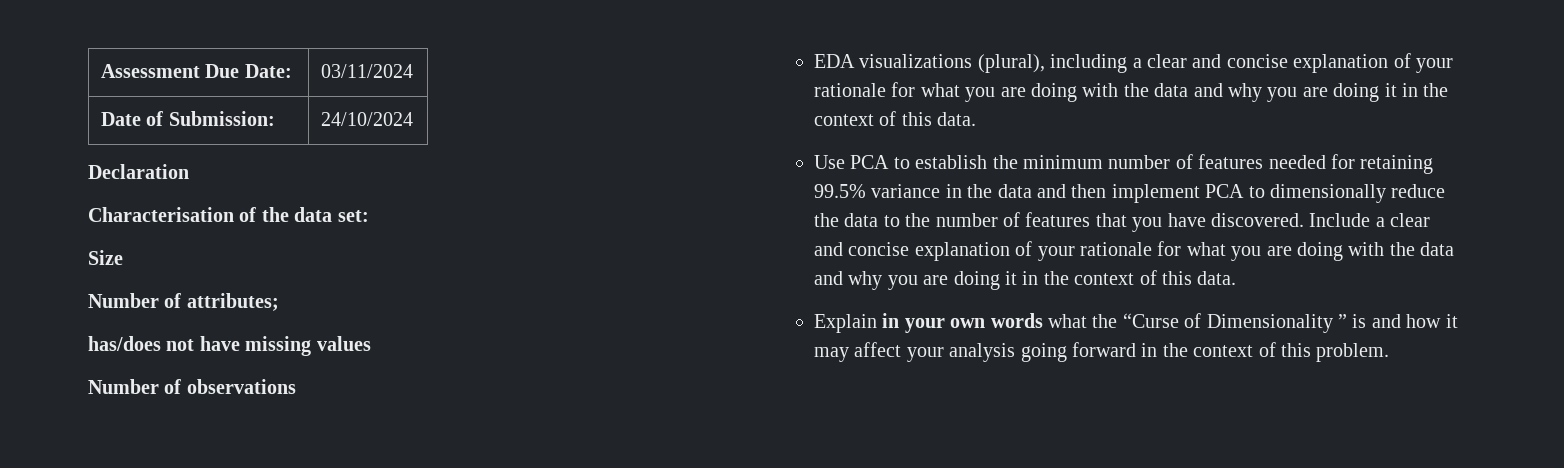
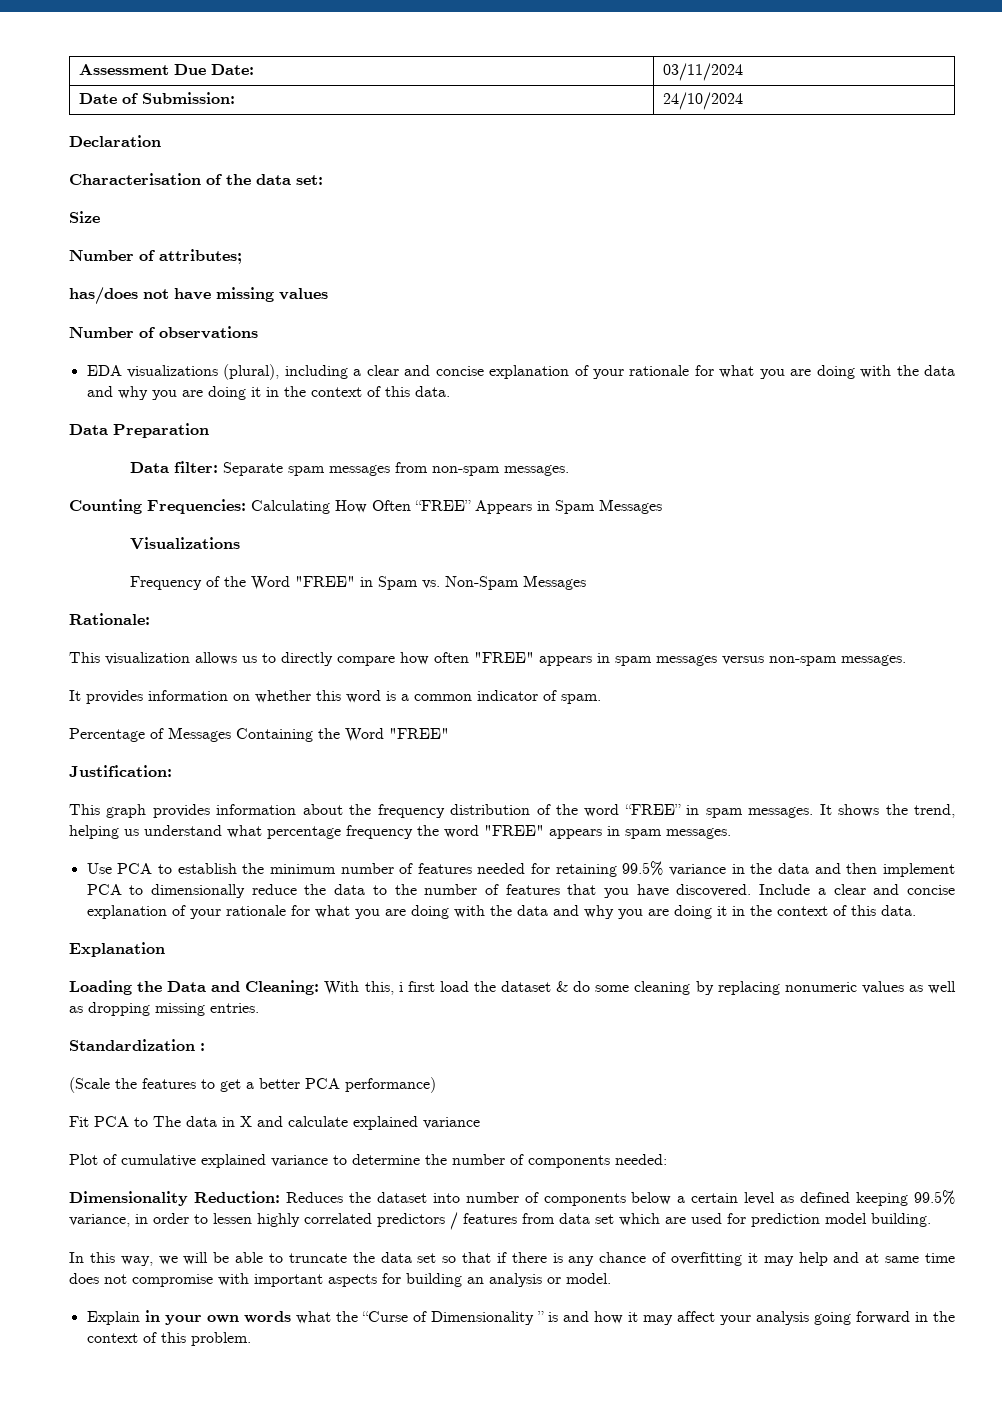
(977, 119) none -> [69,423,209,438] [130,461,570,476] [69,499,662,514] [130,537,241,550] [130,575,587,590] [69,613,150,625] [69,652,906,666] [69,690,601,704] [69,727,449,742] [69,765,172,777] [69,804,956,818] [69,825,731,839] // Data Preparation // Data filter: Separate spam messages from non-spam messages. // Counting Frequencies: Calculating How Often “FREE” Appears in Spam Messages // Visualizations // Frequency of the Word "FREE" in Spam vs. Non-Spam Messages // Rationale: // This visualization allows us to directly compare how often "FREE" appears in spam messages versus non-spam messages. // It provides information on whether this word is a common indicator of spam. // Percentage of Messages Containing the Word "FREE" // Justification: // This graph provides information about the frequency distribution of the word “FREE” in spam messages. It shows the trend, helping us understand what percentage frequency the word "FREE" appears in spam messages.
(1237, 278) none -> [69,942,165,957] [69,980,956,995] [69,1002,259,1016] [69,1039,205,1051] [69,1077,436,1093] [69,1116,480,1130] [69,1154,667,1168] [69,1190,955,1206] [69,1212,931,1230] [69,1252,955,1266] [69,1273,611,1287] // Explanation // Loading the Data and Cleaning: With this, i first load the dataset & do some cleaning by replacing nonumeric values as well as dropping missing entries. // Standardization : // (Scale the features to get a better PCA performance) // Fit PCA to The data in X and calculate explained variance // Plot of cumulative explained variance to determine the number of components needed: // Dimensionality Reduction: Reduces the dataset into number of components below a certain level as defined keeping 99.5% variance, in order to lessen highly correlated predictors / features from data set which are used for prediction model building. // In this way, we will be able to truncate the data set so that if there is any chance of overfitting it may help and at same time does not compromise with important aspects for building an analysis or model.

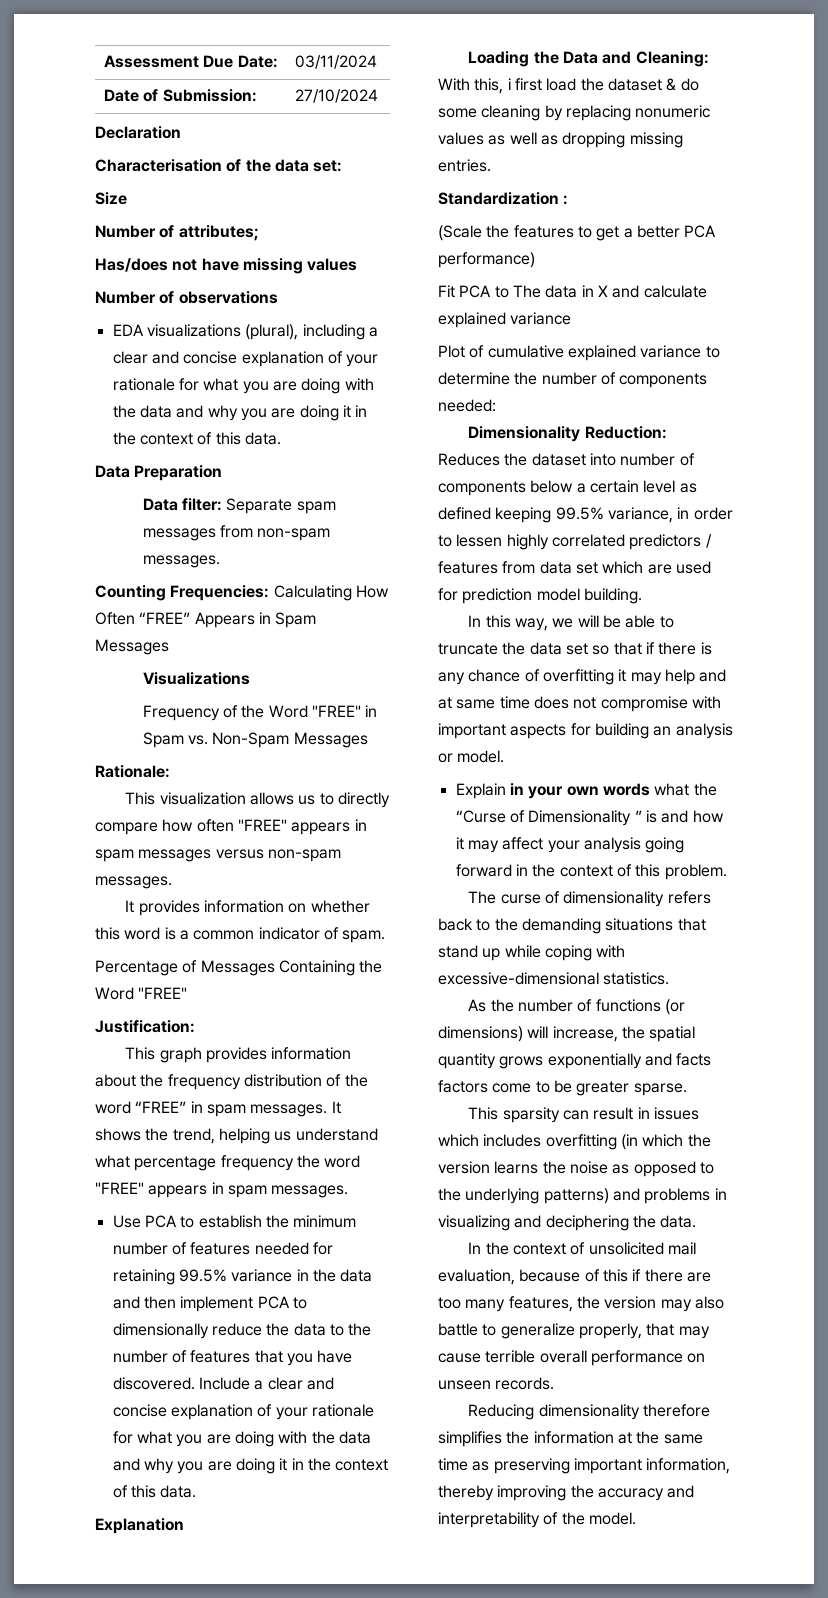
[663,92,744,110] 24/10/2024 -> [295,89,379,103] 27/10/2024
[69,287,138,305] has/does -> [95,258,168,272] Has/does
(251, 1339) none -> [468,891,711,907] [438,918,706,934] [438,945,626,961] [438,972,670,985] [468,999,686,1015] [438,1026,696,1042] [438,1053,712,1069] [438,1080,687,1096] [468,1107,700,1123] [438,1134,711,1150] [438,1161,714,1177] [438,1188,727,1204] [438,1215,697,1231] [468,1242,697,1255] [438,1269,711,1285] [438,1296,724,1312] [438,1323,710,1339] [438,1350,706,1366] [438,1377,555,1390] [468,1404,711,1420] [438,1431,703,1447] [438,1458,731,1474] [438,1485,695,1501] [438,1512,636,1528] // The curse of dimensionality refers back to the demanding situations that stand up while coping with excessive-dimensional statistics. // As the number of functions (or dimensions) will increase, the spatial quantity grows exponentially and facts factors come to be greater sparse. // This sparsity can result in issues which includes overfitting (in which the version learns the noise as opposed to the underlying patterns) and problems in visualizing and deciphering the data. // In the context of unsolicited mail evaluation, because of this if there are too many features, the version may also battle to generalize properly, that may cause terrible overall performance on unseen records. // Reducing dimensionality therefore simplifies the information at the same time as preserving important information, thereby improving the accuracy and interpretability of the model.

